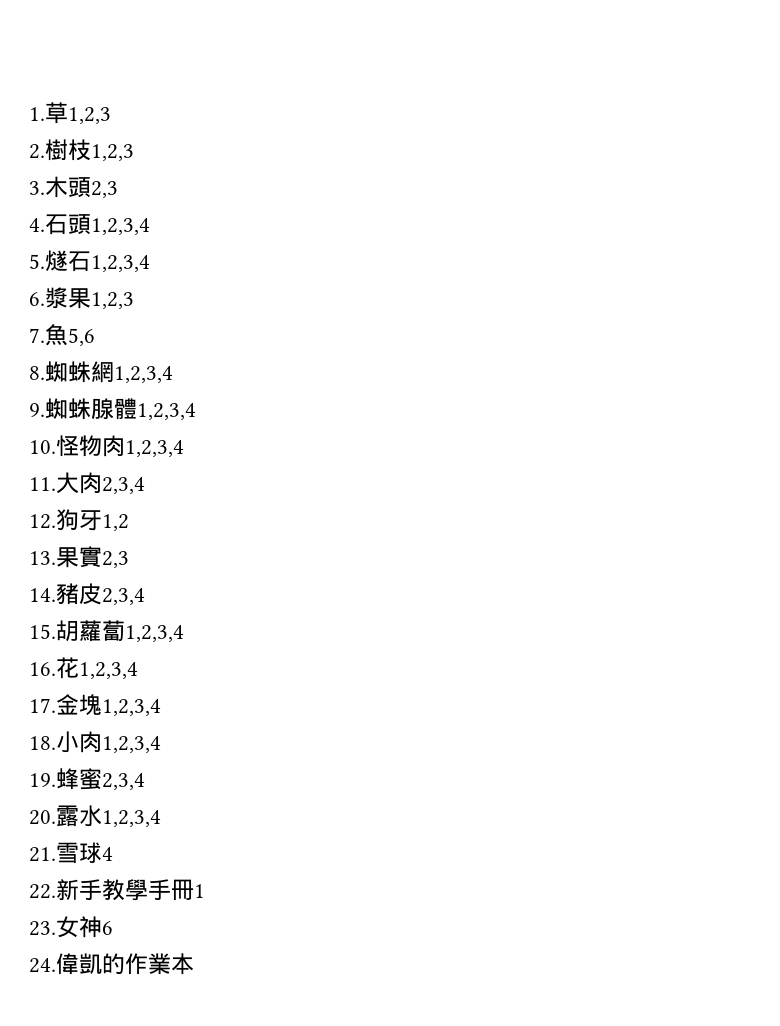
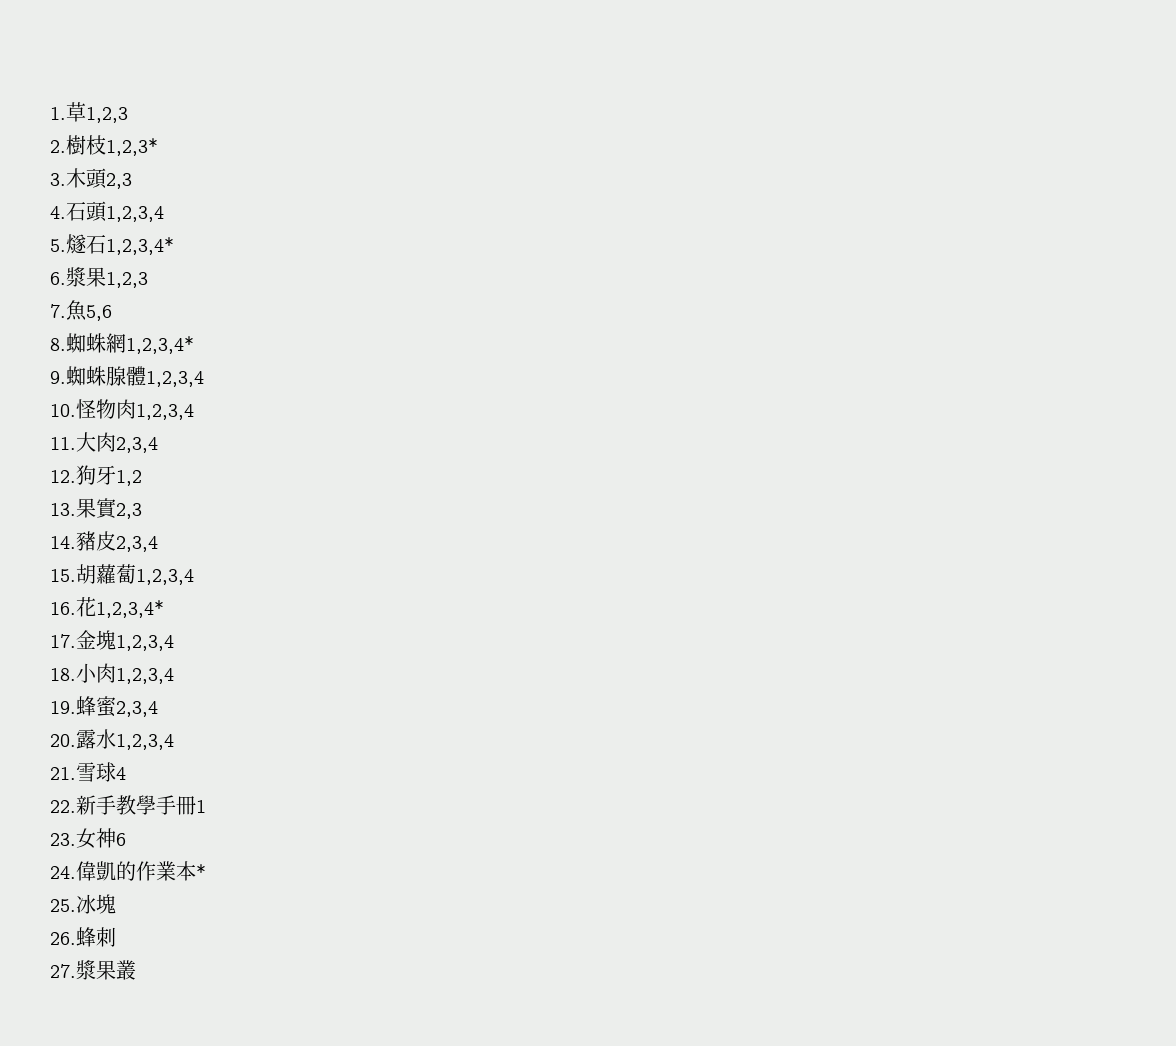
[91,144,134,161] 1,2,3 -> [106,138,158,156] 1,2,3*
[91,255,150,272] 1,2,3,4 -> [106,237,174,255] 1,2,3,4*
[114,366,173,383] 1,2,3,4 -> [126,336,194,354] 1,2,3,4*
[79,662,138,679] 1,2,3,4 -> [96,600,164,618] 1,2,3,4*
(194, 964) none -> [196,864,206,879] [50,894,116,914] [50,927,116,947] [50,960,136,980] * // 25.冰塊 // 26.蜂刺 // 27.漿果叢

